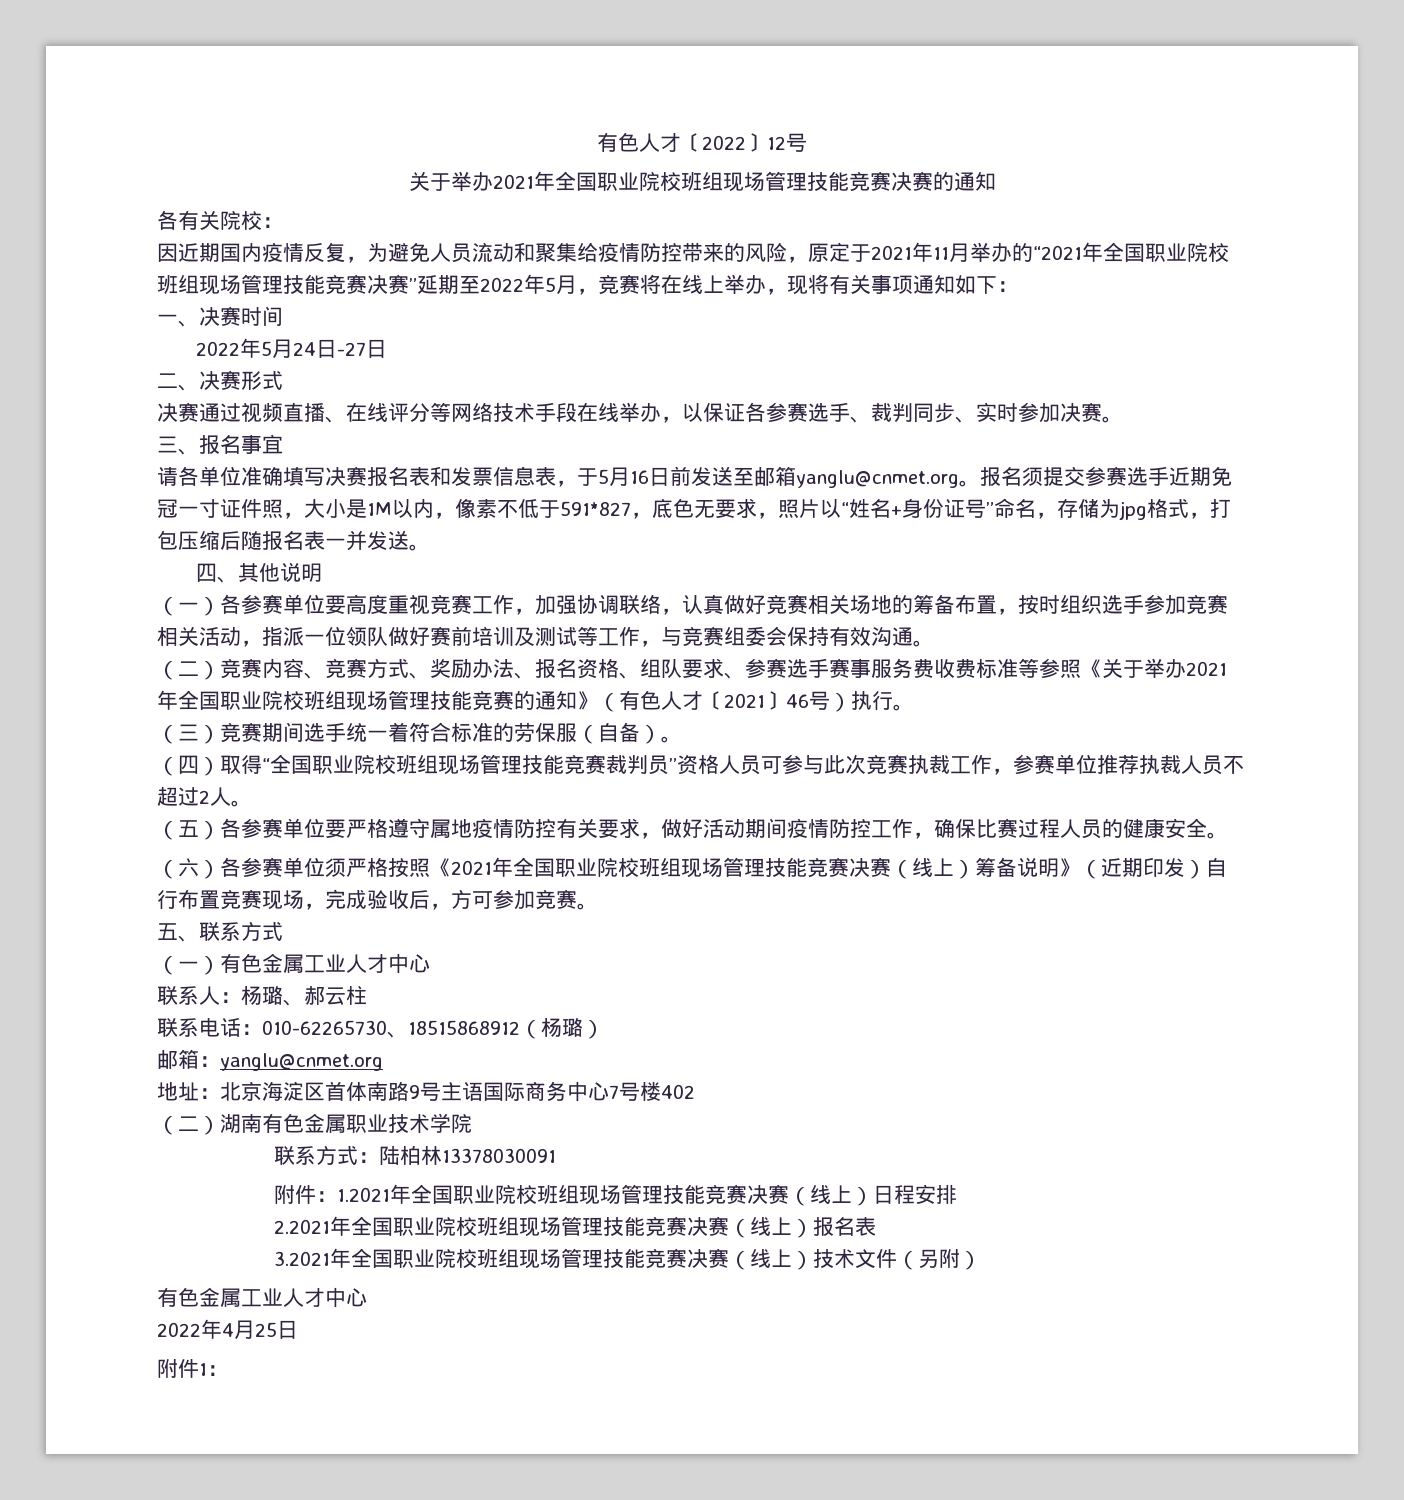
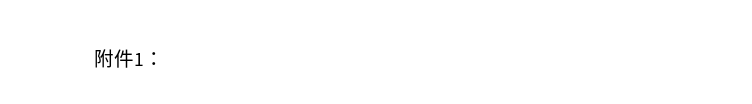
[597,132,807,152] [408,171,996,192] [157,210,283,230] [157,242,1229,263] [157,274,1018,295] [157,306,283,327] [196,338,388,358] [157,370,283,391] [157,402,1123,423] [157,434,283,455] [157,466,1232,488] [157,498,1231,520] [157,530,430,551] [196,562,323,583] [157,594,1228,616] [157,626,934,647] [157,658,1227,680] [157,690,914,712] [157,722,682,744] [157,754,1244,776] [157,787,252,807] [157,818,1228,840] [157,857,1227,879] [157,889,598,910] [157,921,283,942] [157,953,430,975] [157,985,367,1006] [157,1017,604,1039] [157,1049,383,1071] [157,1081,695,1102] [157,1113,472,1135] [274,1145,557,1165] [274,1184,958,1206] [274,1216,877,1238] [274,1248,982,1270] [157,1287,367,1308] [157,1319,298,1339] 有色人才〔2022〕12号 // 关于举办2021年全国职业院校班组现场管理技能竞赛决赛的通知 // 各有关院校： // 因近期国内疫情反复，为避免人员流动和聚集给疫情防控带来的风险，原定于2021年11月举办的“2021年全国职业院校班组现场管理技能竞赛决赛”延期至2022年5月，竞赛将在线上举办，现将有关事项通知如下： // 一、决赛时间 // 2022年5月24日-27日 // 二、决赛形式 // 决赛通过视频直播、在线评分等网络技术手段在线举办，以保证各参赛选手、裁判同步、实时参加决赛。 // 三、报名事宜 // 请各单位准确填写决赛报名表和发票信息表，于5月16日前发送至邮箱yanglu@cnmet.org。报名须提交参赛选手近期免冠一寸证件照，大小是1M以内，像素不低于591*827，底色无要求，照片以“姓名+身份证号”命名，存储为jpg格式，打包压缩后随报名表一并发送。 // 四、其他说明 // （一）各参赛单位要高度重视竞赛工作，加强协调联络，认真做好竞赛相关场地的筹备布置，按时组织选手参加竞赛相关活动，指派一位领队做好赛前培训及测试等工作，与竞赛组委会保持有效沟通。 // （二）竞赛内容、竞赛方式、奖励办法、报名资格、组队要求、参赛选手赛事服务费收费标准等参照《关于举办2021年全国职业院校班组现场管理技能竞赛的通知》（有色人才〔2021〕46号）执行。 // （三）竞赛期间选手统一着符合标准的劳保服（自备）。 // （四）取得“全国职业院校班组现场管理技能竞赛裁判员”资格人员可参与此次竞赛执裁工作，参赛单位推荐执裁人员不超过2人。 // （五）各参赛单位要严格遵守属地疫情防控有关要求，做好活动期间疫情防控工作，确保比赛过程人员的健康安全。 // （六）各参赛单位须严格按照《2021年全国职业院校班组现场管理技能竞赛决赛（线上）筹备说明》（近期印发）自行布置竞赛现场，完成验收后，方可参加竞赛。 // 五、联系方式 // （一）有色金属工业人才中心 // 联系人：杨璐、郝云柱 // 联系电话：010-62265730、18515868912（杨璐） // 邮箱：yanglu@cnmet.org // 地址：北京海淀区首体南路9号主语国际商务中心7号楼402 // （二）湖南有色金属职业技术学院 // 联系方式：陆柏林13378030091 // 附件：1.2021年全国职业院校班组现场管理技能竞赛决赛（线上）日程安排 // 2.2021年全国职业院校班组现场管理技能竞赛决赛（线上）报名表 // 3.2021年全国职业院校班组现场管理技能竞赛决赛（线上）技术文件（另附） // 有色金属工业人才中心 // 2022年4月25日 // -> (94, 58) none

